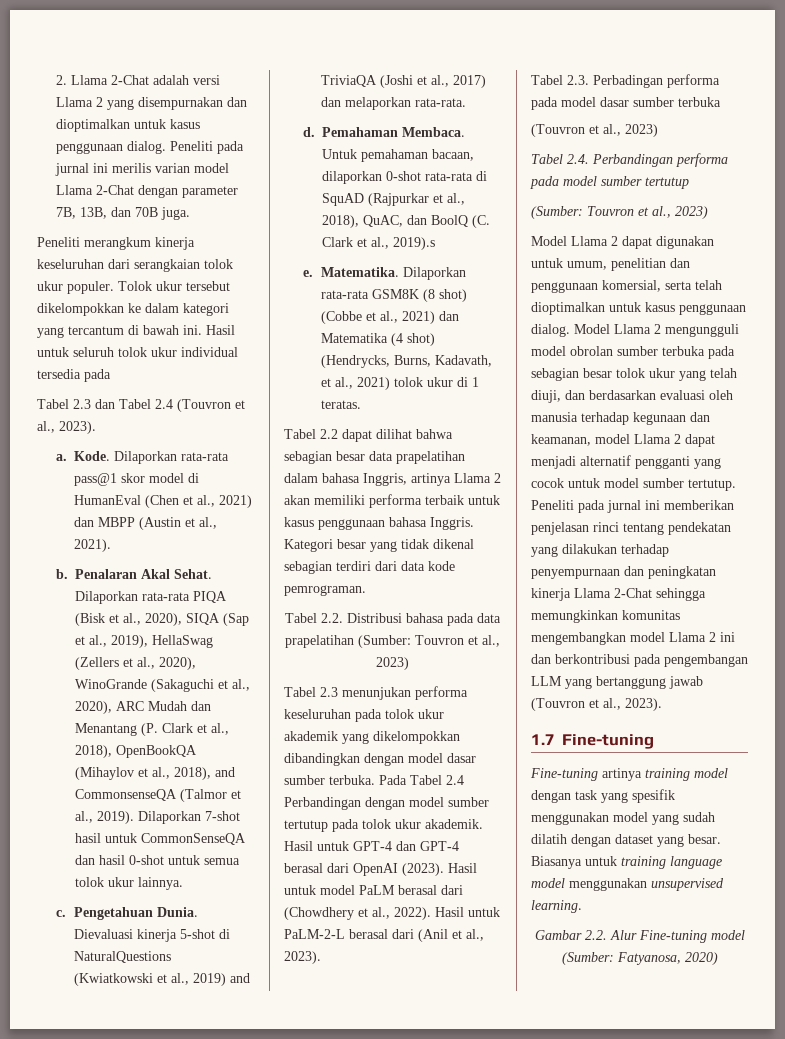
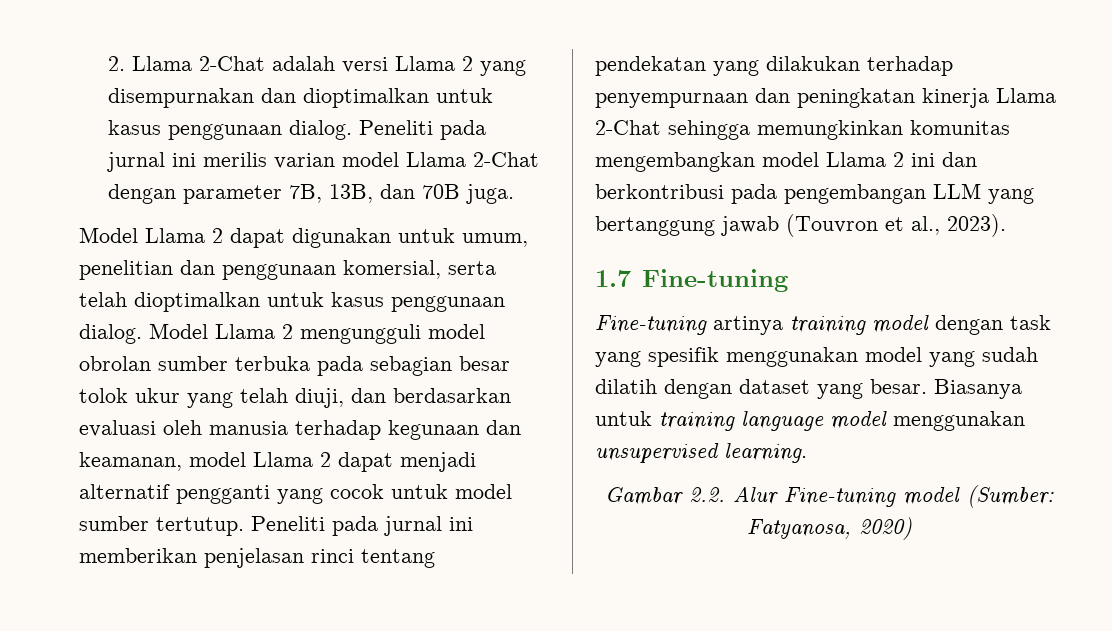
[37,237,195,250] [37,259,233,272] [37,281,230,294] [37,303,229,316] [37,325,235,338] [37,347,238,357] [37,369,111,382] [37,399,245,412] [37,421,96,434] [55,451,230,464] [74,473,200,486] [74,495,253,508] [74,517,218,530] [74,539,112,552] [55,569,212,579] [74,591,227,604] [74,613,249,626] [74,635,213,648] [74,657,196,670] [74,679,250,692] [74,701,211,714] [74,723,229,736] [74,745,197,758] [74,767,235,780] [74,789,241,802] [74,811,240,824] [74,833,246,845] [74,855,240,865] [74,877,183,890] [55,907,199,920] [74,929,231,942] [74,951,172,963] [74,973,251,986] [321,75,487,88] [321,97,467,110] [302,127,465,137] [321,149,474,162] [321,171,487,184] [321,193,465,206] [321,215,490,228] [321,237,435,250] [302,267,467,280] [321,289,468,302] [321,311,460,324] [321,333,436,346] [321,355,493,368] [321,377,480,390] [321,400,362,409] [284,429,453,442] [284,451,465,464] [284,473,501,486] [284,494,500,508] [284,517,474,530] [284,539,474,552] [284,561,455,574] [284,585,366,596] [285,613,501,626] [285,635,500,648] [376,657,409,670] [284,686,468,700] [284,709,444,722] [284,731,460,744] [284,753,476,766] [284,775,464,785] [284,797,489,810] [284,819,483,832] [284,841,459,851] [284,863,477,876] [284,885,463,895] [284,907,500,920] [284,929,484,942] [284,951,321,964] [531,74,720,88] [531,97,721,110] [531,124,658,137] [531,153,728,167] [530,176,689,189] [531,206,708,219] // Peneliti merangkum kinerja keseluruhan dari serangkaian tolok ukur populer. Tolok ukur tersebut dikelompokkan ke dalam kategori yang tercantum di bawah ini. Hasil untuk seluruh tolok ukur individual tersedia pada // Tabel 2.3 dan Tabel 2.4 (Touvron et al., 2023). // a. Kode. Dilaporkan rata-rata pass@1 skor model di HumanEval (Chen et al., 2021) dan MBPP (Austin et al., 2021). // b. Penalaran Akal Sehat. Dilaporkan rata-rata PIQA (Bisk et al., 2020), SIQA (Sap et al., 2019), HellaSwag (Zellers et al., 2020), WinoGrande (Sakaguchi et al., 2020), ARC Mudah dan Menantang (P. Clark et al., 2018), OpenBookQA (Mihaylov et al., 2018), and CommonsenseQA (Talmor et al., 2019). Dilaporkan 7-shot hasil untuk CommonSenseQA dan hasil 0-shot untuk semua tolok ukur lainnya. // c. Pengetahuan Dunia. Dievaluasi kinerja 5-shot di NaturalQuestions (Kwiatkowski et al., 2019) and TriviaQA (Joshi et al., 2017) dan melaporkan rata-rata. // d. Pemahaman Membaca. Untuk pemahaman bacaan, dilaporkan 0-shot rata-rata di SquAD (Rajpurkar et al., 2018), QuAC, dan BoolQ (C. Clark et al., 2019).s // e. Matematika. Dilaporkan rata-rata GSM8K (8 shot) (Cobbe et al., 2021) dan Matematika (4 shot) (Hendrycks, Burns, Kadavath, et al., 2021) tolok ukur di 1 teratas. // Tabel 2.2 dapat dilihat bahwa sebagian besar data prapelatihan dalam bahasa Inggris, artinya Llama 2 akan memiliki performa terbaik untuk kasus penggunaan bahasa Inggris. Kategori besar yang tidak dikenal sebagian terdiri dari data kode pemrograman. // Tabel 2.2. Distribusi bahasa pada data prapelatihan (Sumber: Touvron et al., 2023) // Tabel 2.3 menunjukan performa keseluruhan pada tolok ukur akademik yang dikelompokkan dibandingkan dengan model dasar sumber terbuka. Pada Tabel 2.4 Perbandingan dengan model sumber tertutup pada tolok ukur akademik. Hasil untuk GPT-4 dan GPT-4 berasal dari OpenAI (2023). Hasil untuk model PaLM berasal dari (Chowdhery et al., 2022). Hasil untuk PaLM-2-L berasal dari (Anil et al., 2023). // Tabel 2.3. Perbadingan performa pada model dasar sumber terbuka // (Touvron et al., 2023) // Tabel 2.4. Perbandingan performa pada model sumber tertutup // (Sumber: Touvron et al., 2023) -> (515, 194) none

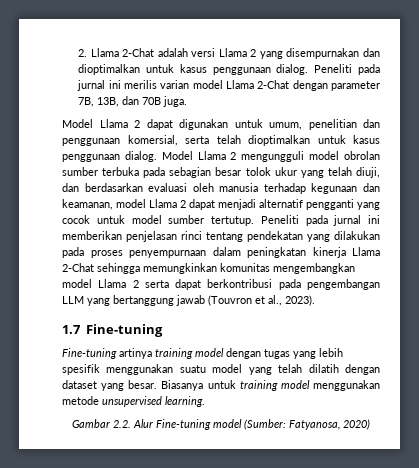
[867,56,953,76] [595,88,790,108] terhadap penyempurnaan dan -> [62,247,241,258] pada proses penyempurnaan dalam
[911,152,977,167] ini dan -> [144,279,202,290] serta dapat
[1010,315,1051,330] [595,351,641,367] task yang -> [264,348,343,359] tugas yang lebih
(858, 357) none -> [179,365,206,373] suatu
[982,347,1038,362] sudah -> [278,364,303,373] telah
[741,411,824,431] language -> (278, 385) none
(1025, 421) none -> [62,396,99,405] metode

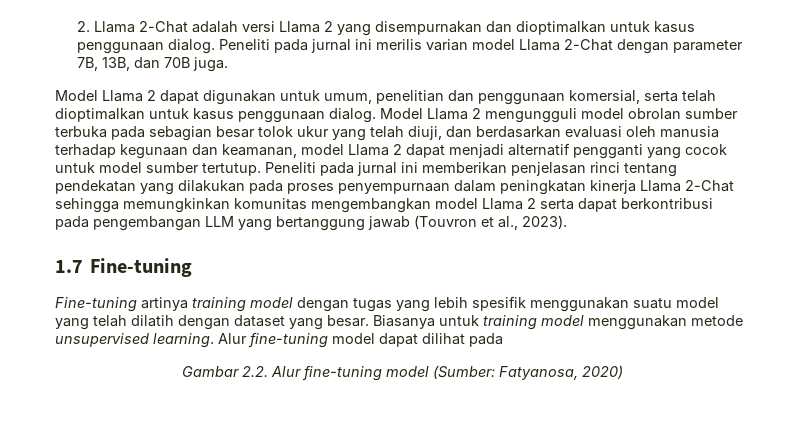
(205, 401) none -> [218,332,503,348] Alur fine-tuning model dapat dilihat pada
[156,419,211,430] Fine-tuning -> [301,365,382,381] fine-tuning

